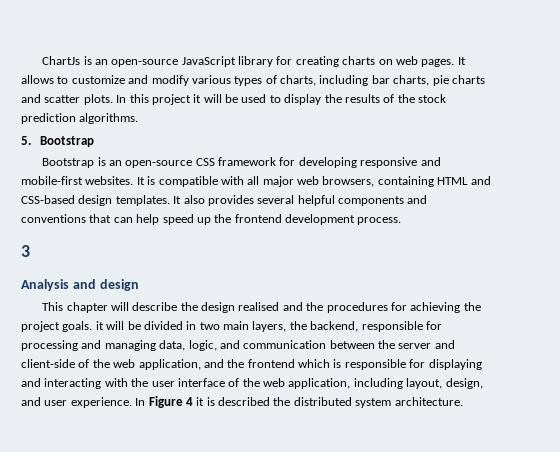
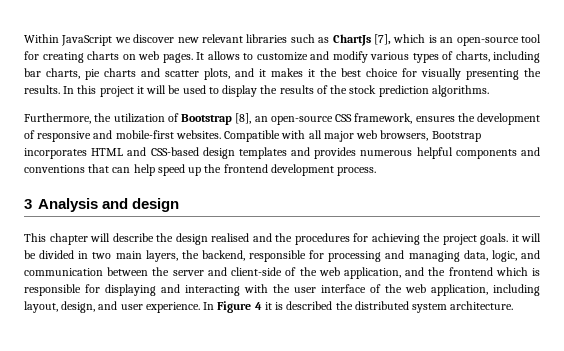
[42,56,274,67] ChartJs is an open-source JavaScript library -> [24,34,541,46] Within JavaScript we discover new relevant libraries such as ChartJs [7], which is an open-source tool
[83,94,113,105] plots. -> [204,68,541,80] [24,85,60,94] plots, and it makes it the best choice for visually presenting the results.
[21,136,94,147] [42,157,106,168] 5. Bootstrap // Bootstrap is -> [24,113,252,125] Furthermore, the utilization of Bootstrap [8],
[218,157,357,168] framework for developing -> [354,113,540,125] [24,130,35,139] framework, ensures the development of
[136,176,218,187] It is compatible -> [224,130,281,142] Compatible
[377,176,434,187] containing -> [431,131,481,142] [24,148,87,159] Bootstrap incorporates
[115,195,295,206] templates. It also provides several -> [238,147,413,159] templates and provides numerous
(30, 251) // -> (32, 204) none

